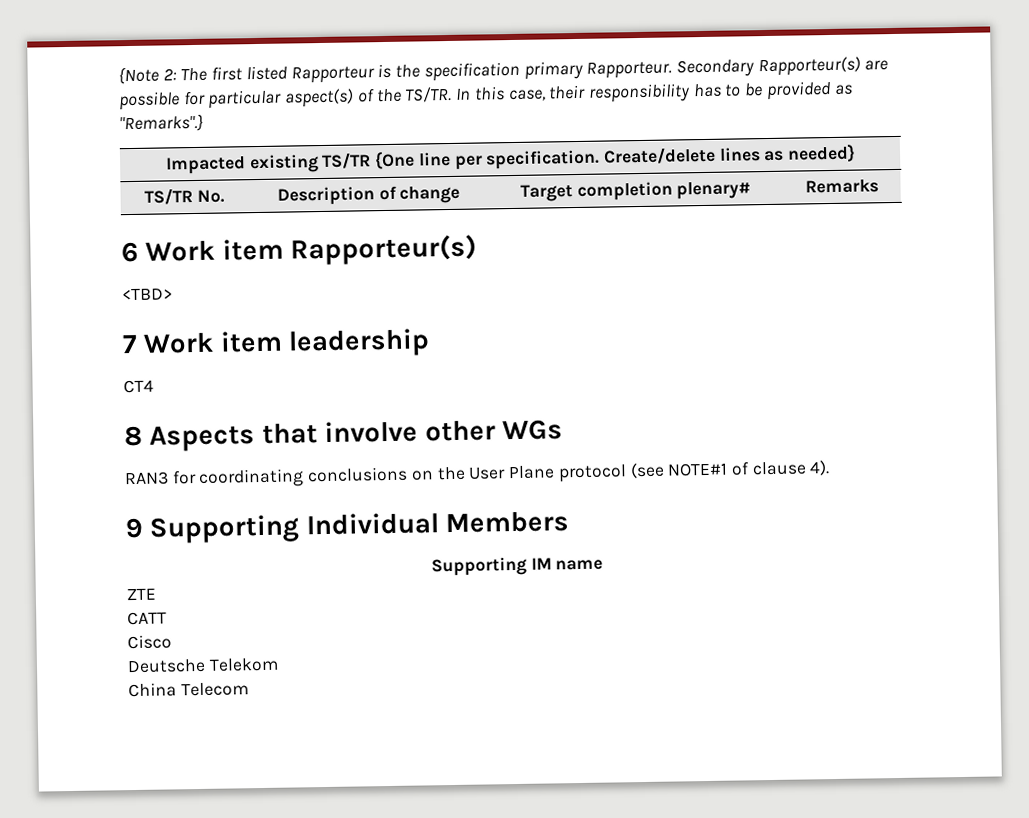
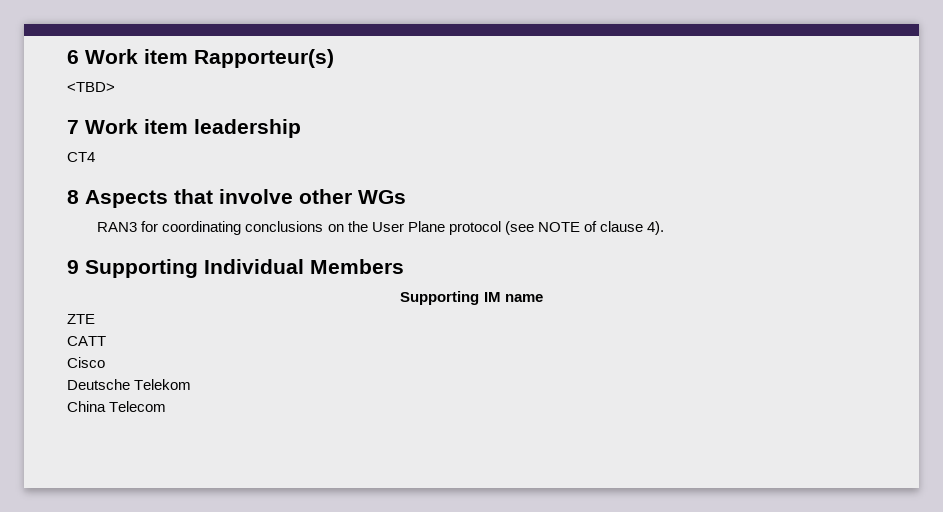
[118,56,889,85] [118,81,853,111] [119,113,204,133] [165,144,857,175] [144,188,225,205] [276,185,461,206] [519,181,752,202] [804,179,879,194] {Note 2: The first listed Rapporteur is the specification primary Rapporteur. Secondary Rapporteur(s) are possible for particular aspect(s) of the TS/TR. In this case, their responsibility has to be provided as "Remarks".} // Impacted existing TS/TR {One line per specification. Create/delete lines as needed} // TS/TR No. | Description of change | Target completion plenary# | Remarks // -> (67, 57) none
[667,462,729,477] NOTE#1 -> [537,222,580,232] NOTE

